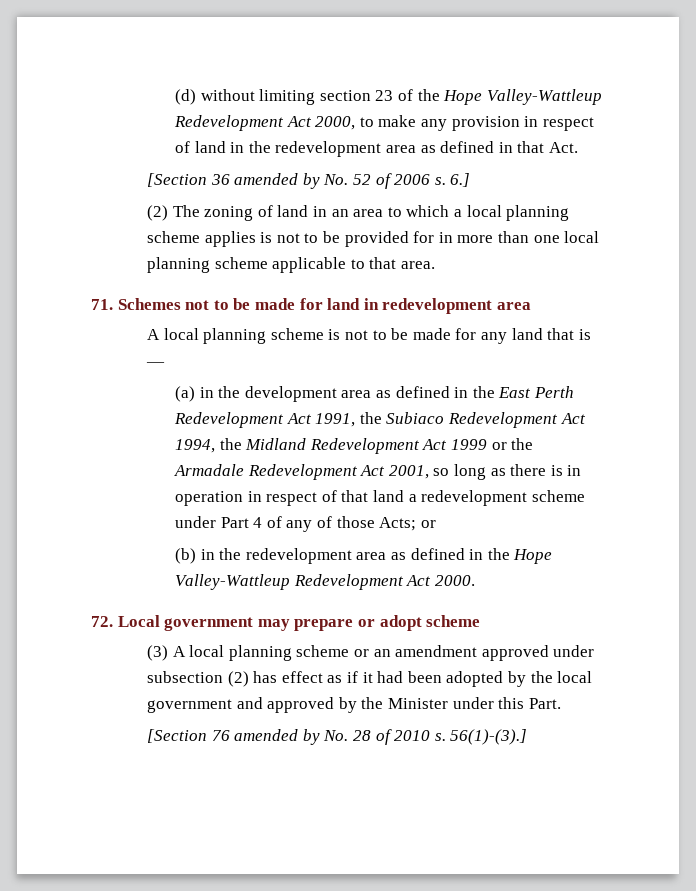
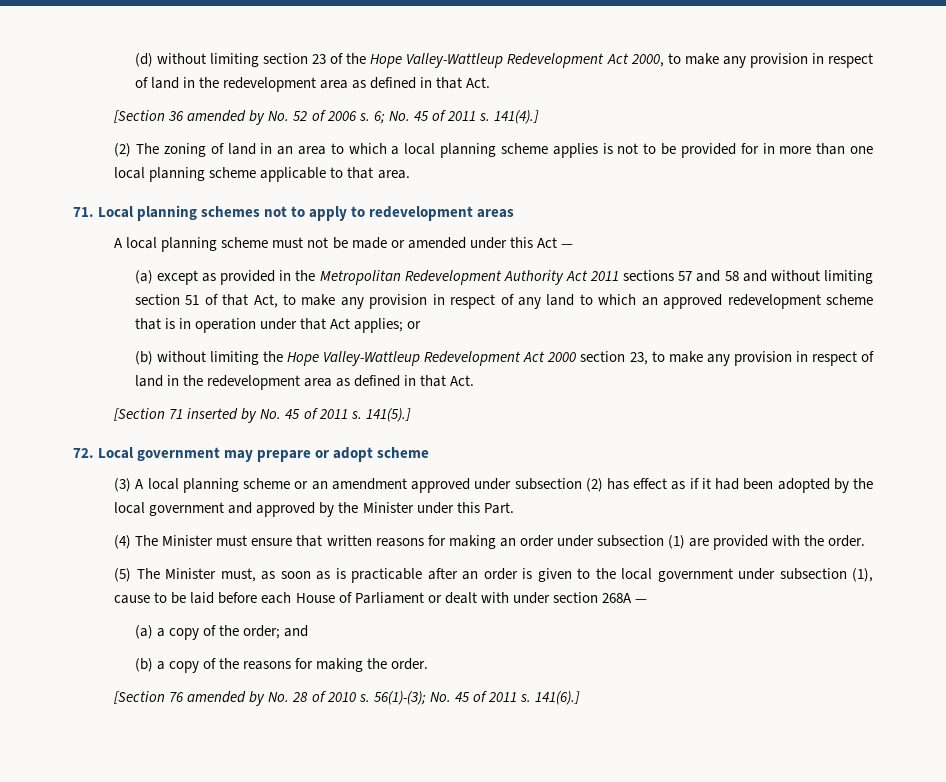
[450,173,471,187] 6.] -> [373,110,539,124] 6; No. 45 of 2011 s. 141(4).]
[117,298,531,314] [147,328,591,344] [146,362,166,366] [175,386,574,402] [174,412,586,428] [175,438,534,454] [174,464,582,480] [175,490,585,506] [175,516,436,532] [175,548,553,564] [175,574,475,590] Schemes not to be made for land in redevelopment area // A local planning scheme is not to be made for any land that is — // (a) in the development area as defined in the East Perth Redevelopment Act 1991, the Subiaco Redevelopment Act 1994, the Midland Redevelopment Act 1999 or the Armadale Redevelopment Act 2001, so long as there is in operation in respect of that land a redevelopment scheme under Part 4 of any of those Acts; or // (b) in the redevelopment area as defined in the Hope Valley-Wattleup Redevelopment Act 2000. -> [98,205,515,221] [114,237,573,252] [134,270,874,285] [134,294,874,309] [134,318,422,333] [134,351,874,366] [134,375,475,390] [114,408,411,423] Local planning schemes not to apply to redevelopment areas // A local planning scheme must not be made or amended under this Act — // (a) except as provided in the Metropolitan Redevelopment Authority Act 2011 sections 57 and 58 and without limiting section 51 of that Act, to make any provision in respect of any land to which an approved redevelopment scheme that is in operation under that Act applies; or // (b) without limiting the Hope Valley-Wattleup Redevelopment Act 2000 section 23, to make any provision in respect of land in the redevelopment area as defined in that Act. // [Section 71 inserted by No. 45 of 2011 s. 141(5).]
(561, 703) none -> [114,535,866,550] [114,568,873,583] [114,592,647,604] [134,625,309,640] [134,658,429,673] // (4) The Minister must ensure that written reasons for making an order under subsection (1) are provided with the order. // (5) The Minister must, as soon as is practicable after an order is given to the local government under subsection (1), cause to be laid before each House of Parliament or dealt with under section 268A — // (a) a copy of the order; and // (b) a copy of the reasons for making the order.
[450,729,528,745] 56(1)-(3).] -> [373,691,580,705] 56(1)-(3); No. 45 of 2011 s. 141(6).]

